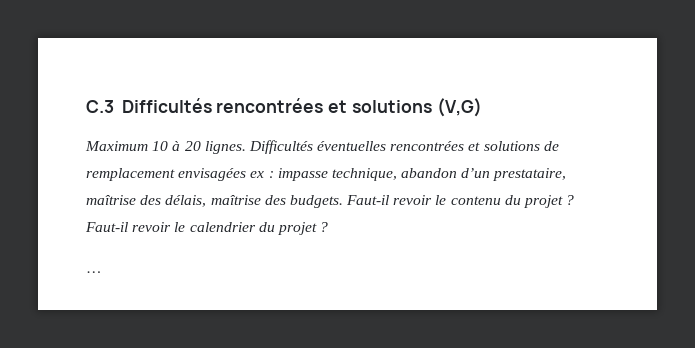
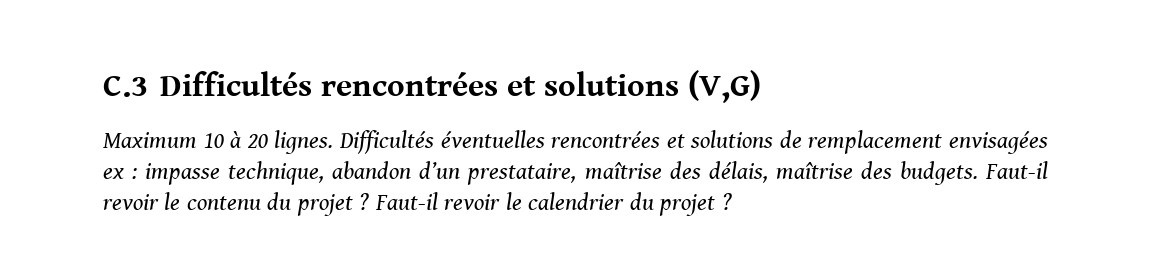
[86,271,102,273] // … -> (732, 201) none

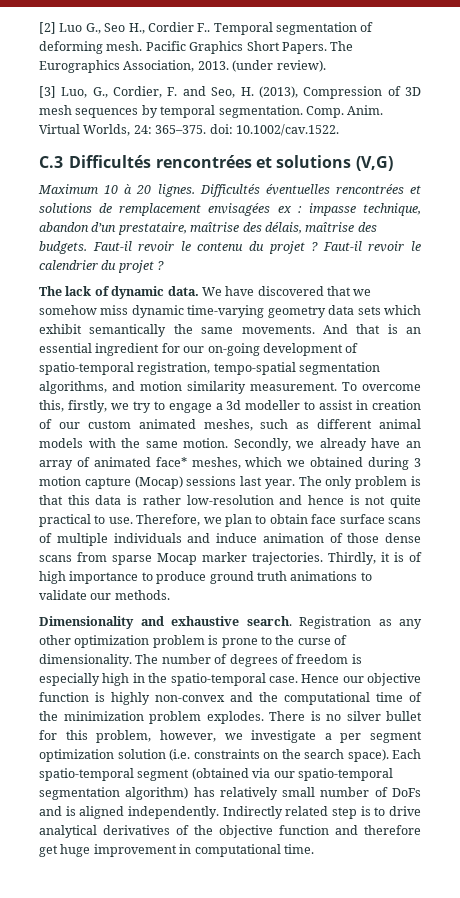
(103, 86) none -> [39,22,374,35] [39,41,354,54] [39,60,326,73] [39,86,422,99] [39,105,384,118] [39,124,339,136] [2] Luo G., Seo H., Cordier F.. Temporal segmentation of deforming mesh. Pacific Graphics Short Papers. The Eurographics Association, 2013. (under review). // [3] Luo, G., Cordier, F. and Seo, H. (2013), Compression of 3D mesh sequences by temporal segmentation. Comp. Anim. Virtual Worlds, 24: 365–375. doi: 10.1002/cav.1522. //
(732, 201) none -> [39,286,372,299] [39,305,421,318] [39,324,421,337] [39,343,359,356] [39,362,381,375] [39,381,421,394] [39,400,422,413] [39,419,421,431] [39,438,421,451] [39,457,422,470] [39,476,421,489] [39,495,421,508] [39,514,421,527] [39,533,421,546] [39,552,422,565] [39,571,372,584] [39,590,170,600] [39,616,422,629] [39,635,347,648] [39,654,362,667] [39,673,421,686] [39,692,422,705] [39,711,422,724] [39,730,422,743] [39,749,421,762] [39,768,393,781] [39,787,421,800] [39,806,422,819] [39,825,421,838] [39,844,314,857] // The lack of dynamic data. We have discovered that we somehow miss dynamic time-varying geometry data sets which exhibit semantically the same movements. And that is an essential ingredient for our on-going development of spatio-temporal registration, tempo-spatial segmentation algorithms, and motion similarity measurement. To overcome this, firstly, we try to engage a 3d modeller to assist in creation of our custom animated meshes, such as different animal models with the same motion. Secondly, we already have an array of animated face* meshes, which we obtained during 3 motion capture (Mocap) sessions last year. The only problem is that this data is rather low-resolution and hence is not quite practical to use. Therefore, we plan to obtain face surface scans of multiple individuals and induce animation of those dense scans from sparse Mocap marker trajectories. Thirdly, it is of high importance to produce ground truth animations to validate our methods. // Dimensionality and exhaustive search. Registration as any other optimization problem is prone to the curse of dimensionality. The number of degrees of freedom is especially high in the spatio-temporal case. Hence our objective function is highly non-convex and the computational time of the minimization problem explodes. There is no silver bullet for this problem, however, we investigate a per segment optimization solution (i.e. constraints on the search space). Each spatio-temporal segment (obtained via our spatio-temporal segmentation algorithm) has relatively small number of DoFs and is aligned independently. Indirectly related step is to drive analytical derivatives of the objective function and therefore get huge improvement in computational time.

